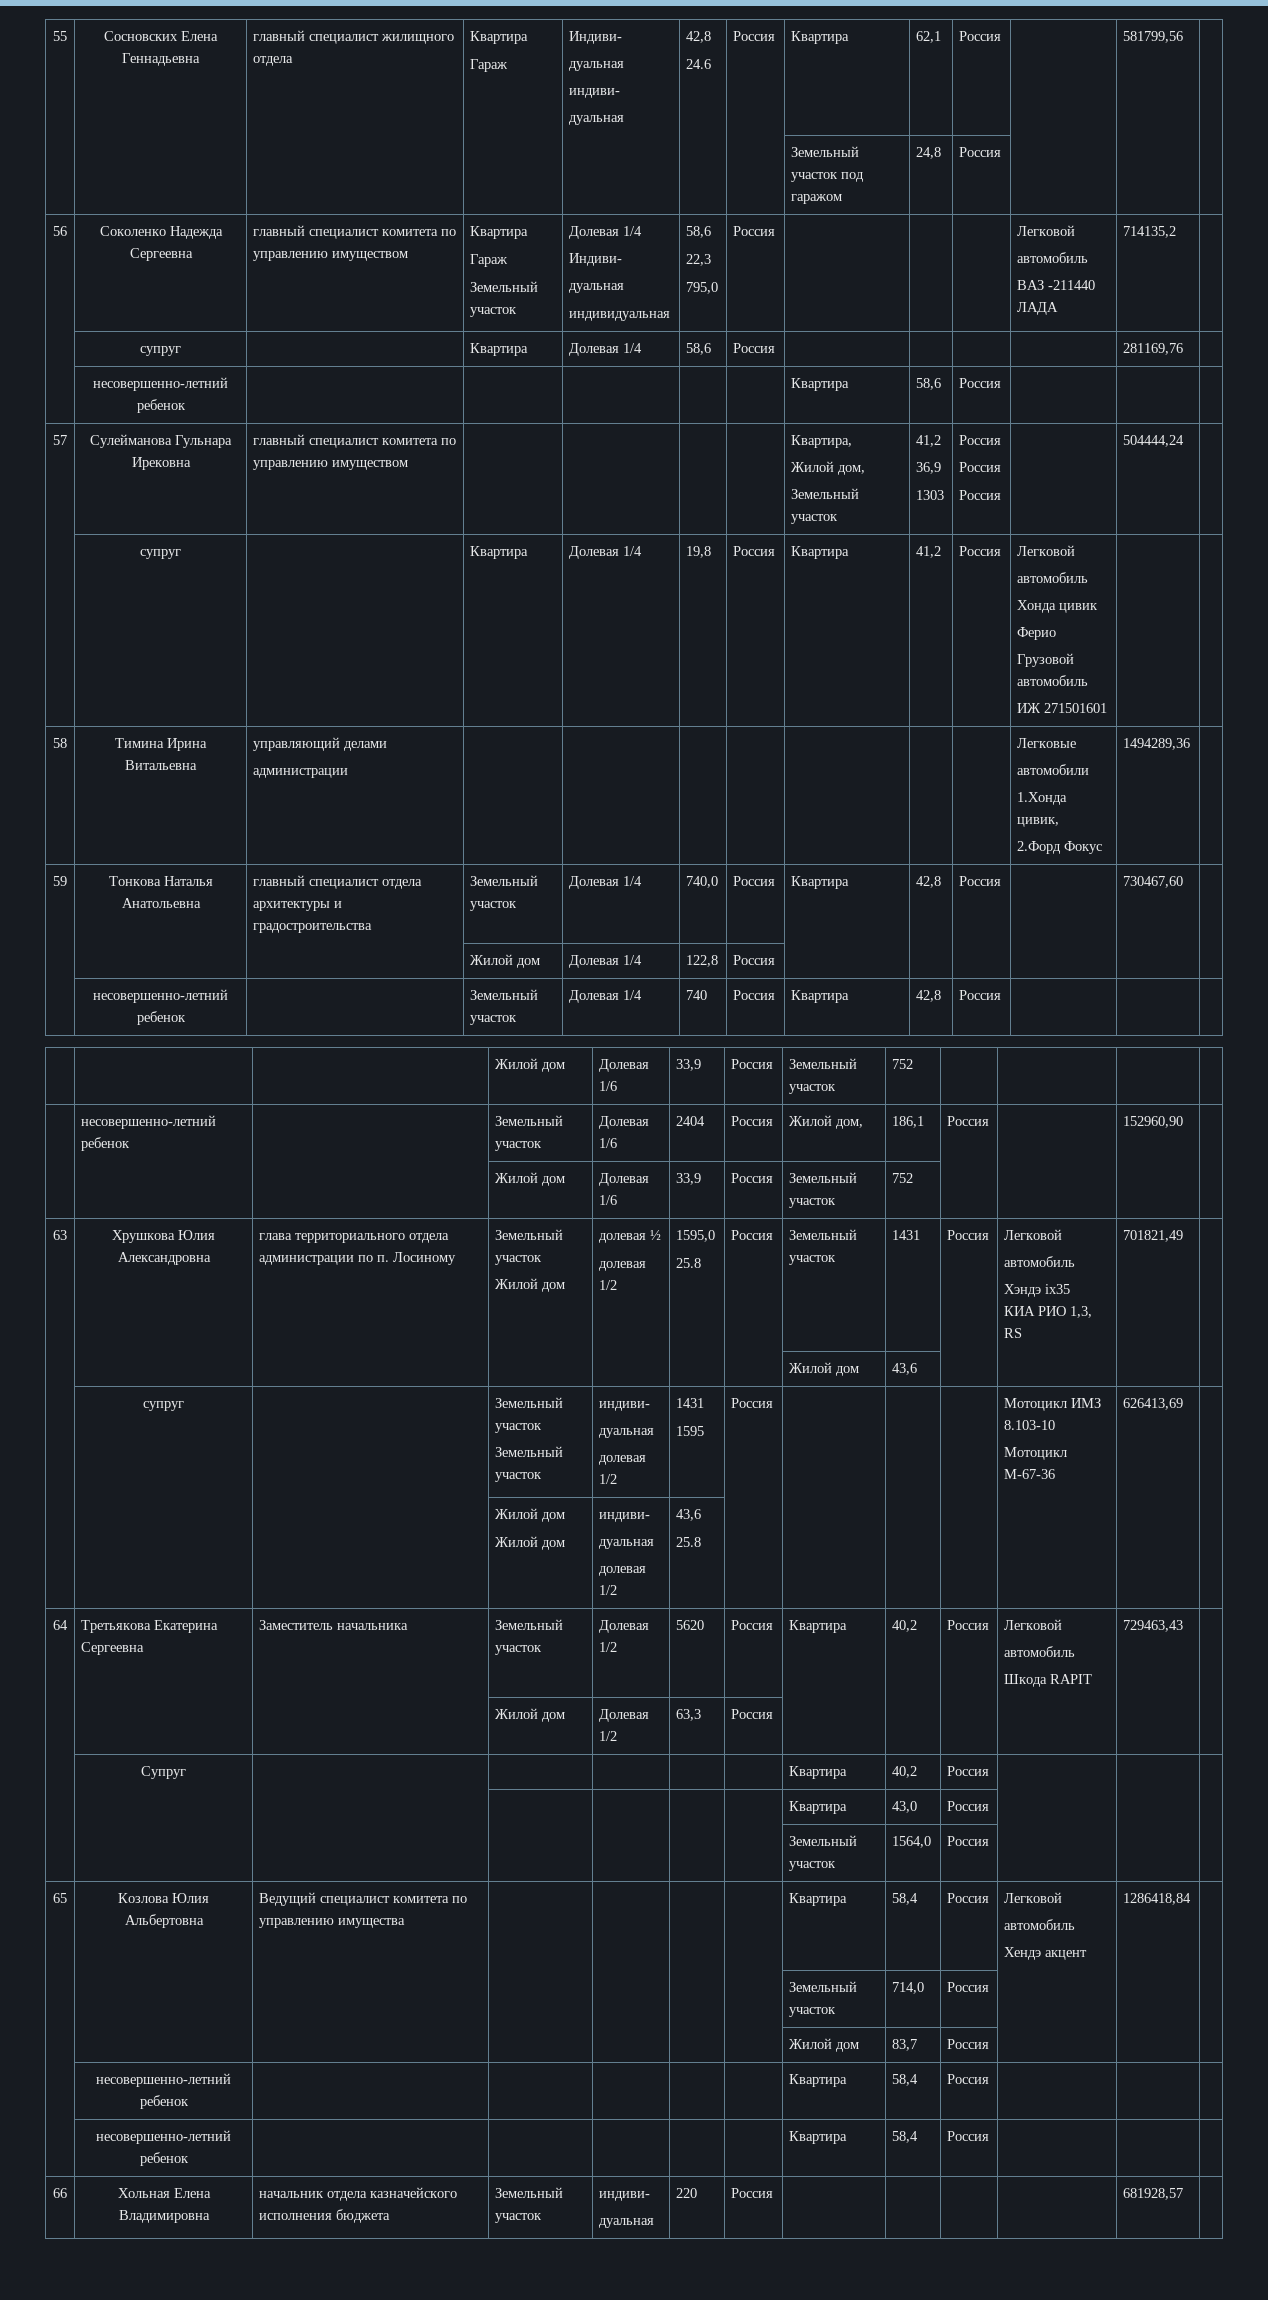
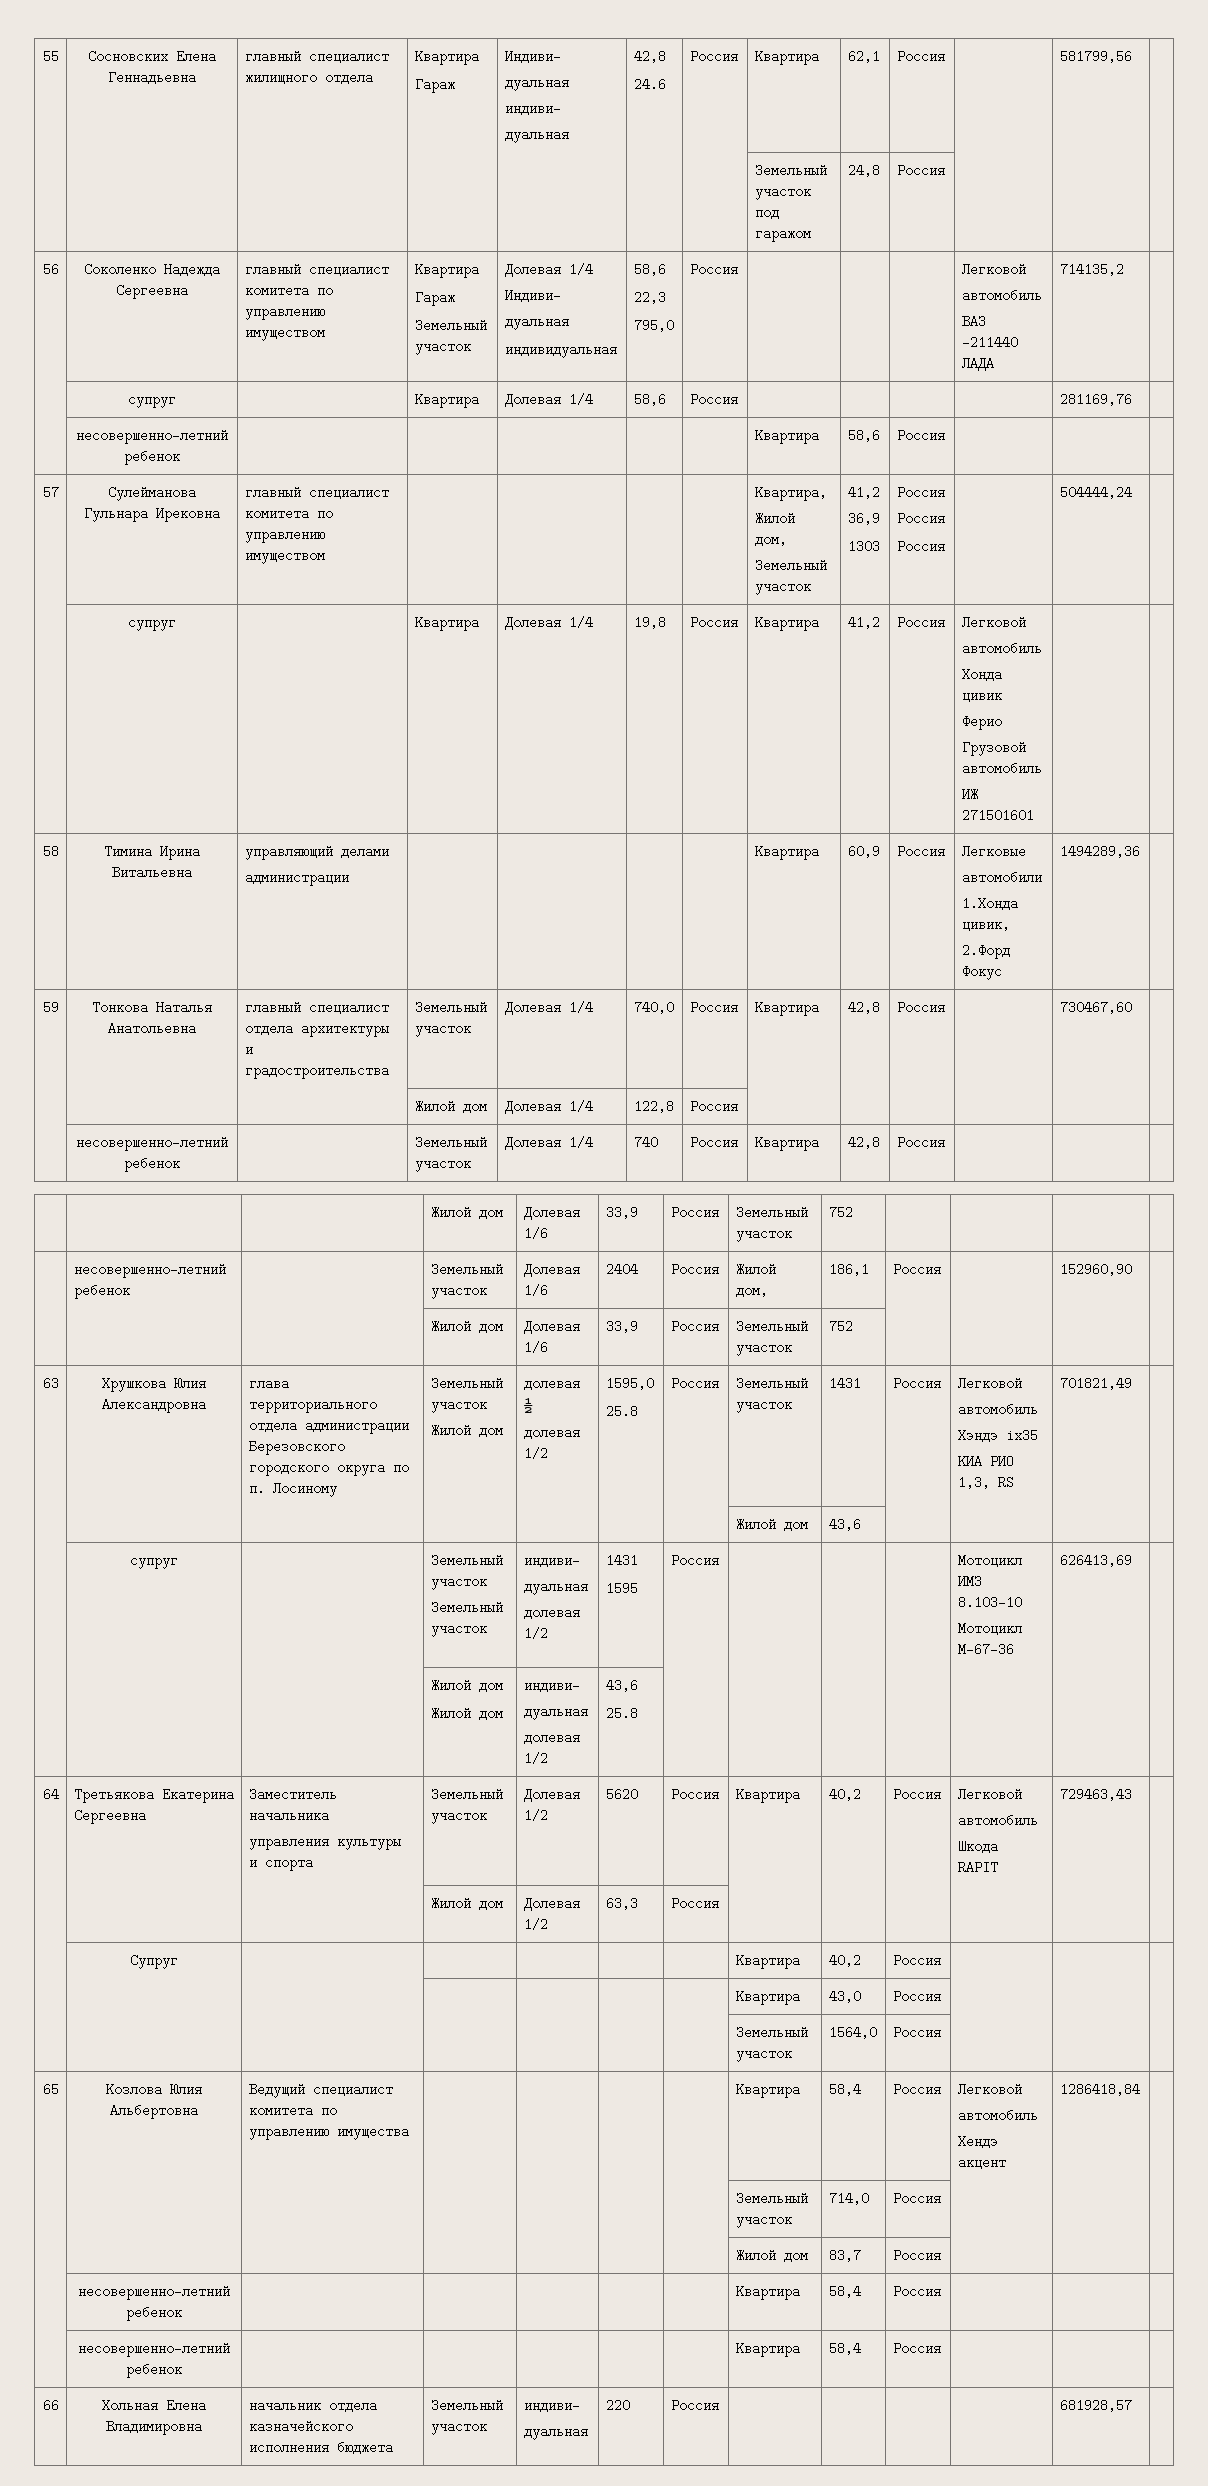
(349, 773) | | -> [754,843,819,860] [847,845,880,858] [896,843,945,859] Квартира | 60,9 | Россия
(355, 1260) none -> [248,1438,345,1455] [248,1459,385,1476] Березовского городского округа
(409, 1626) none -> [248,1833,401,1850] [248,1854,313,1871] // управления культуры и спорта

